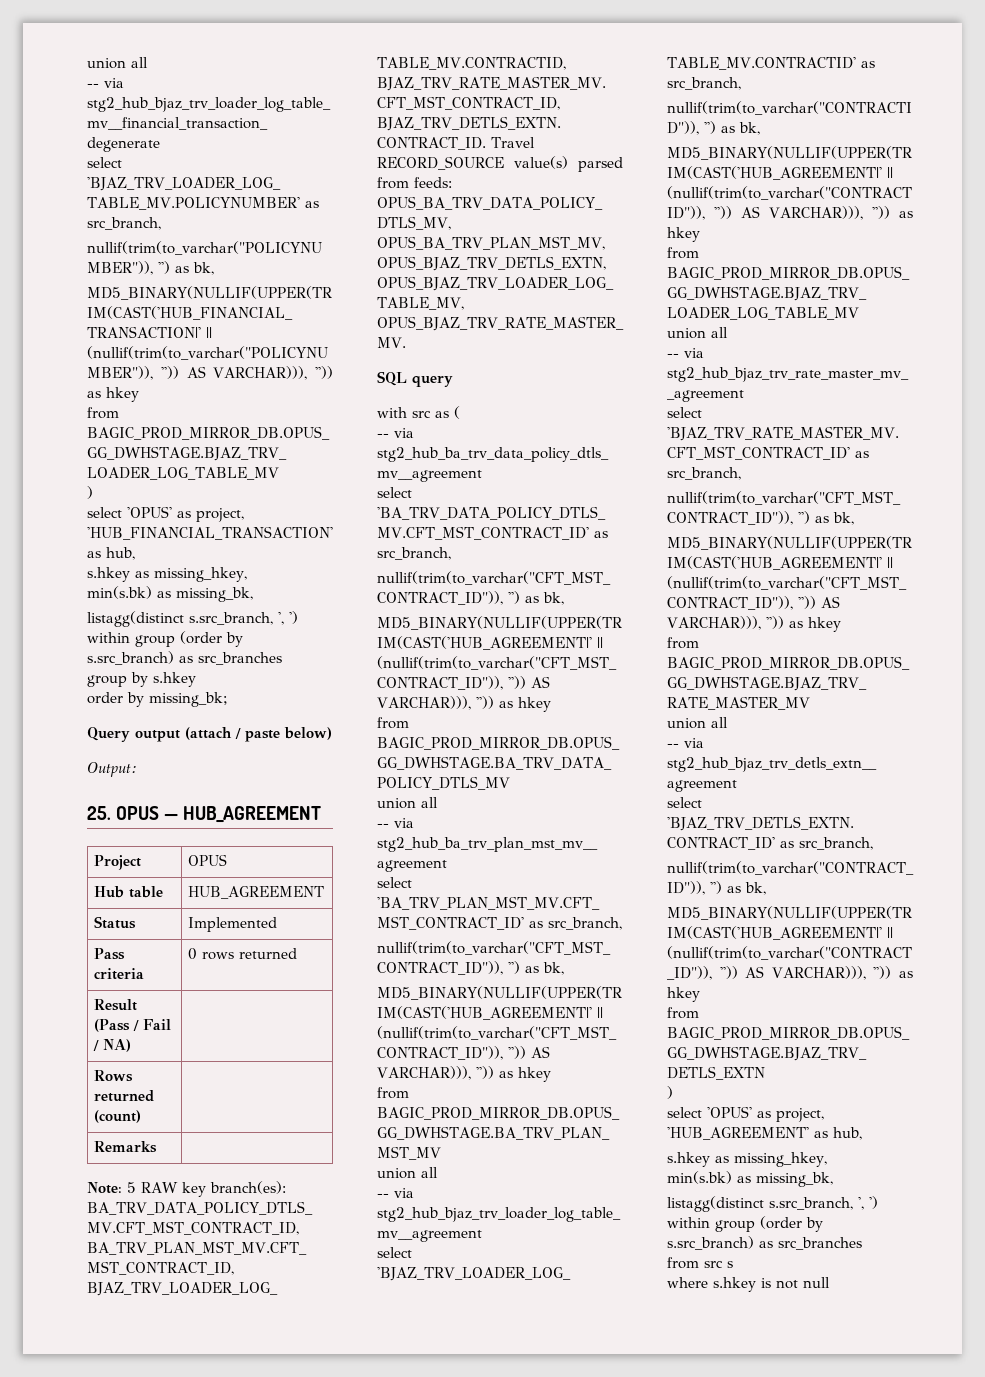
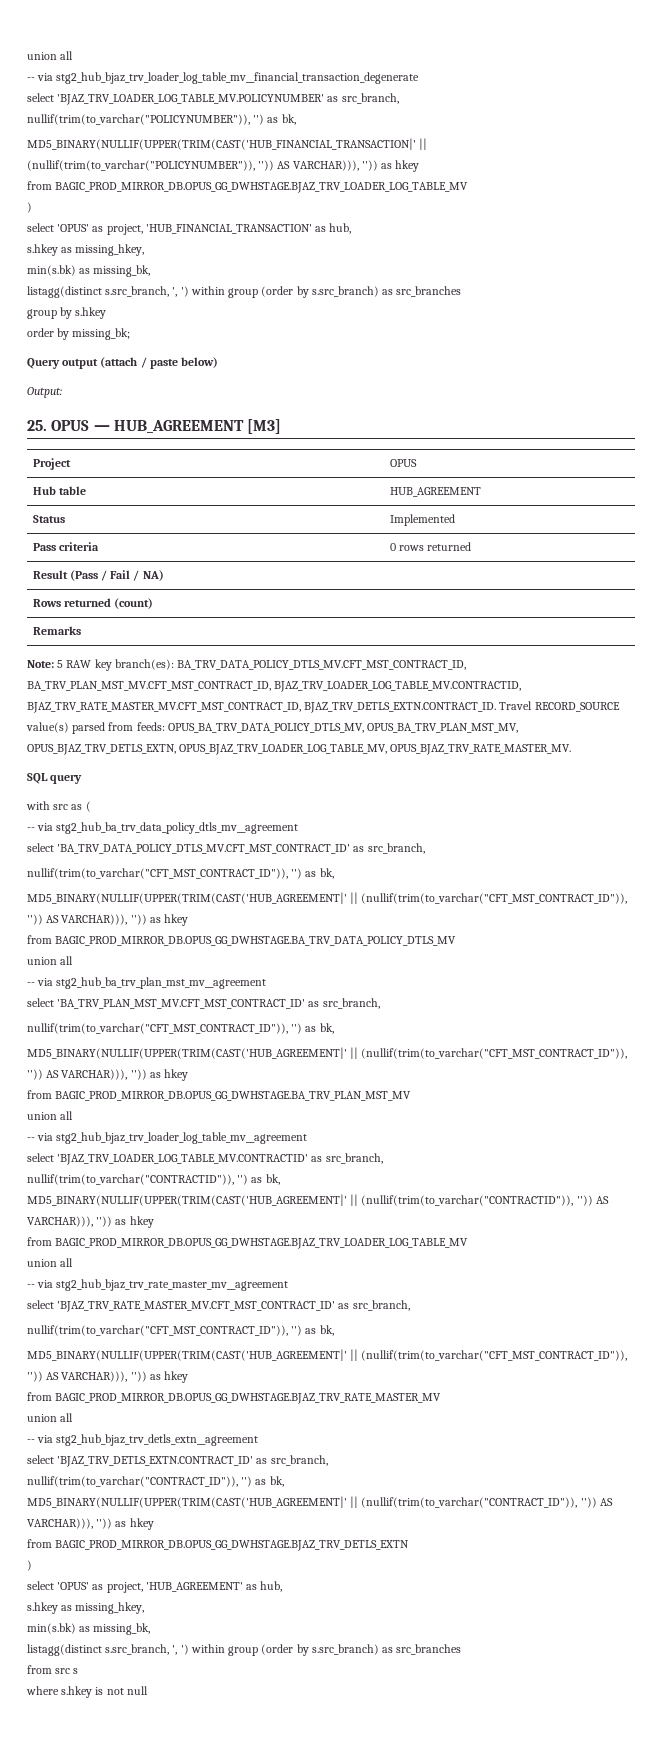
(322, 814) none -> [247,419,282,434] [M3]

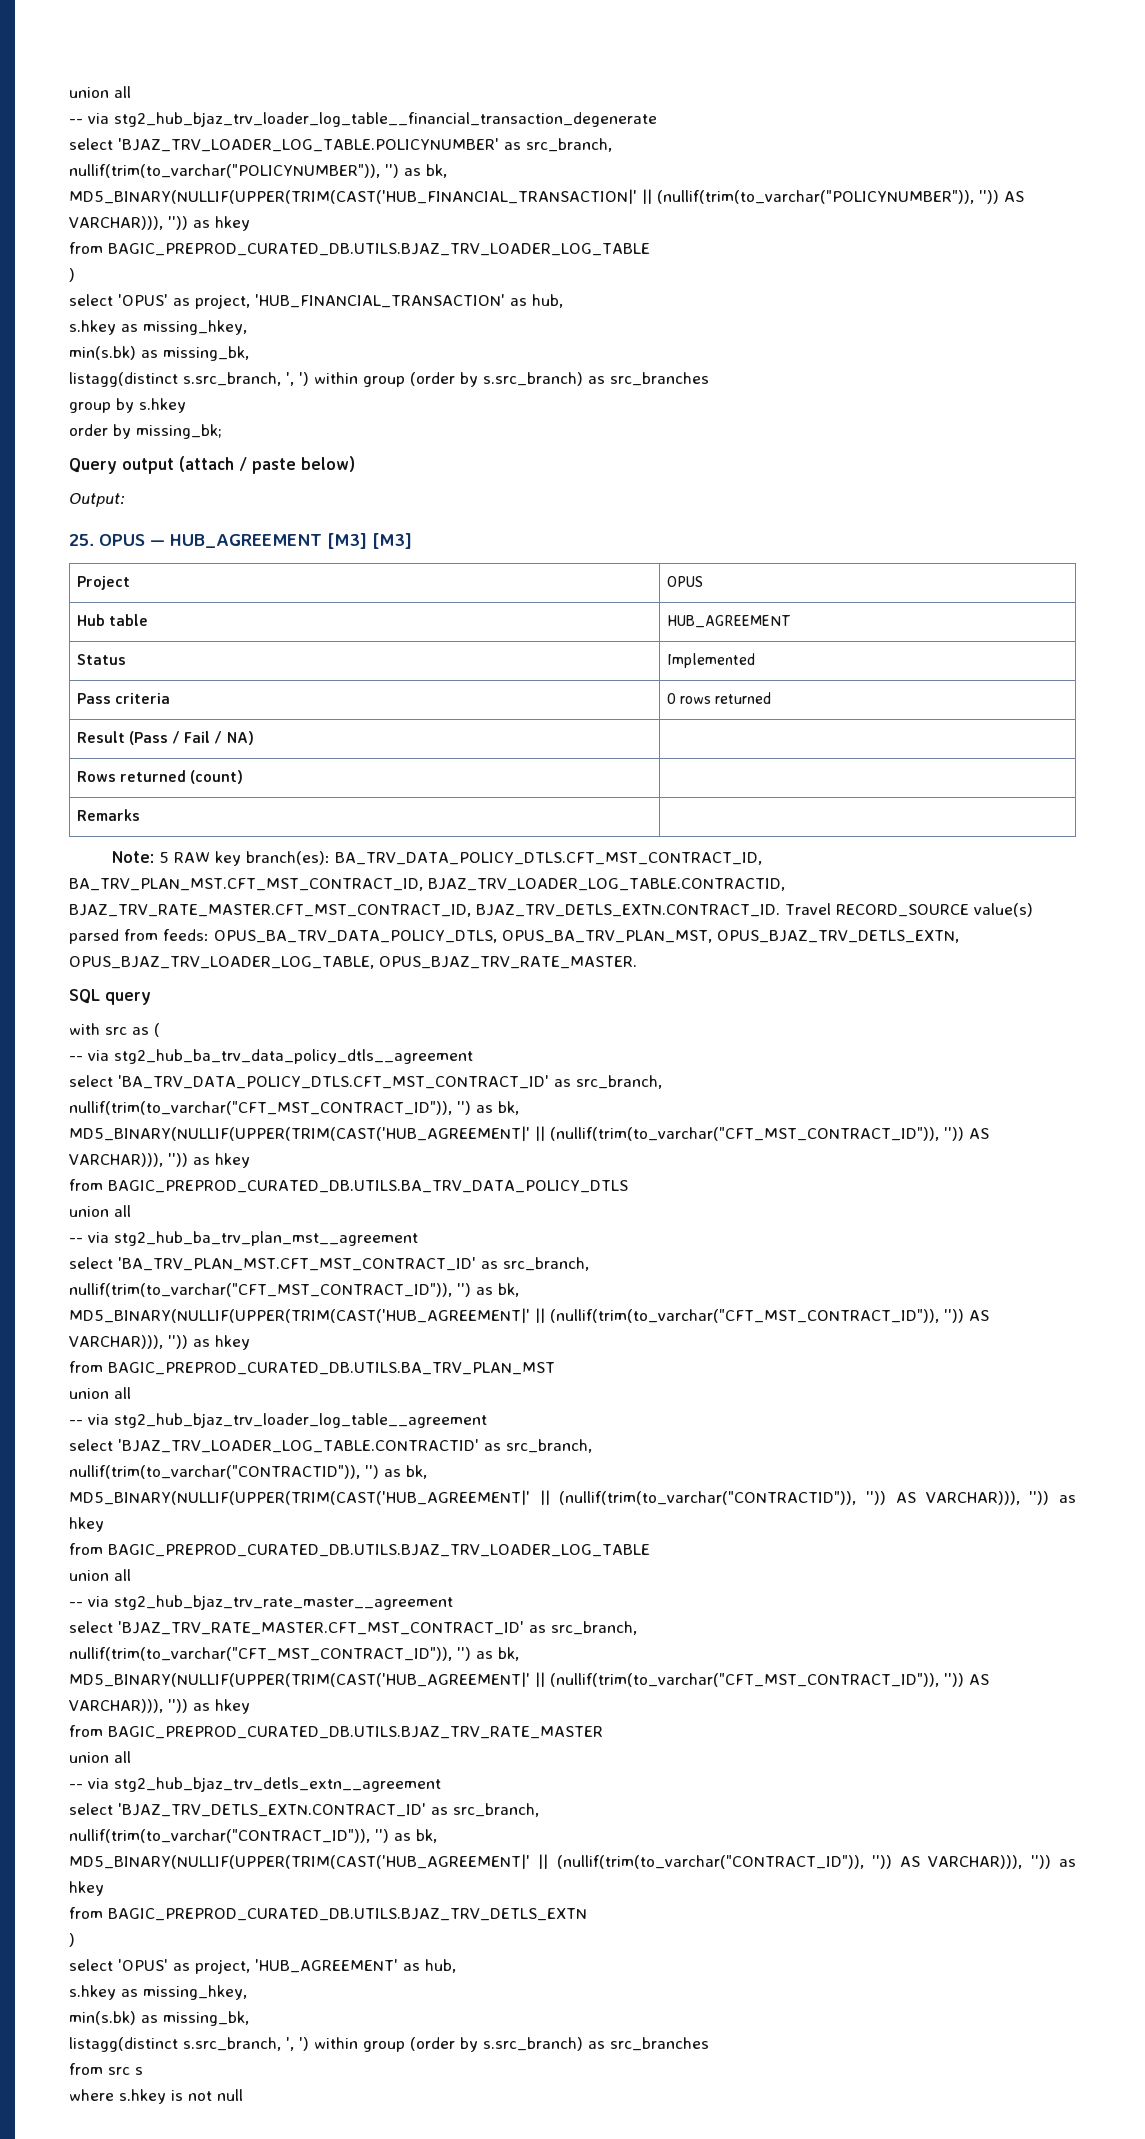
[27,51,74,60] [27,72,420,84] [27,93,325,105] union all // -- via stg2_hub_bjaz_trv_loader_log_table_mv__financial_transaction_degenerate // select 'BJAZ_TRV_LOADER_LOG_TABLE_MV.POLICYNUMBER' -> [69,86,131,98] [69,112,657,127] [69,138,499,152] union all // -- via stg2_hub_bjaz_trv_loader_log_table__financial_transaction_degenerate // select 'BJAZ_TRV_LOADER_LOG_TABLE.POLICYNUMBER'
[55,182,469,193] BAGIC_PROD_MIRROR_DB.OPUS_GG_DWHSTAGE.BJAZ_TRV_LOADER_LOG_TABLE_MV -> [108,243,650,256] BAGIC_PREPROD_CURATED_DB.UTILS.BJAZ_TRV_LOADER_LOG_TABLE
(282, 426) none -> [372,533,412,549] [M3]
[177,660,467,670] [27,681,522,692] [27,702,301,713] BA_TRV_DATA_POLICY_DTLS_MV.CFT_MST_CONTRACT_ID, BA_TRV_PLAN_MST_MV.CFT_MST_CONTRACT_ID, BJAZ_TRV_LOADER_LOG_TABLE_MV.CONTRACTID, BJAZ_TRV_RATE_MASTER_MV.CFT_MST_CONTRACT_ID, -> [334,852,762,865] [69,878,785,891] [69,904,471,917] BA_TRV_DATA_POLICY_DTLS.CFT_MST_CONTRACT_ID, BA_TRV_PLAN_MST.CFT_MST_CONTRACT_ID, BJAZ_TRV_LOADER_LOG_TABLE.CONTRACTID, BJAZ_TRV_RATE_MASTER.CFT_MST_CONTRACT_ID,
[167,723,519,733] [27,744,572,755] OPUS_BA_TRV_DATA_POLICY_DTLS_MV, OPUS_BA_TRV_PLAN_MST_MV, OPUS_BJAZ_TRV_DETLS_EXTN, OPUS_BJAZ_TRV_LOADER_LOG_TABLE_MV, OPUS_BJAZ_TRV_RATE_MASTER_MV. -> [214,930,959,943] [69,956,637,969] OPUS_BA_TRV_DATA_POLICY_DTLS, OPUS_BA_TRV_PLAN_MST, OPUS_BJAZ_TRV_DETLS_EXTN, OPUS_BJAZ_TRV_LOADER_LOG_TABLE, OPUS_BJAZ_TRV_RATE_MASTER.
[56,822,299,834] [27,843,351,854] stg2_hub_ba_trv_data_policy_dtls_mv__agreement // select 'BA_TRV_DATA_POLICY_DTLS_MV.CFT_MST_CONTRACT_ID' -> [114,1049,473,1064] [69,1075,549,1089] stg2_hub_ba_trv_data_policy_dtls__agreement // select 'BA_TRV_DATA_POLICY_DTLS.CFT_MST_CONTRACT_ID'
[55,936,457,946] [27,956,74,965] [27,977,267,989] [27,998,306,1009] BAGIC_PROD_MIRROR_DB.OPUS_GG_DWHSTAGE.BA_TRV_DATA_POLICY_DTLS_MV // union all // -- via stg2_hub_ba_trv_plan_mst_mv__agreement // select 'BA_TRV_PLAN_MST_MV.CFT_MST_CONTRACT_ID' -> [108,1180,628,1193] [69,1205,131,1217] [69,1231,418,1246] [69,1257,476,1271] BAGIC_PREPROD_CURATED_DB.UTILS.BA_TRV_DATA_POLICY_DTLS // union all // -- via stg2_hub_ba_trv_plan_mst__agreement // select 'BA_TRV_PLAN_MST.CFT_MST_CONTRACT_ID'
[55,1091,412,1101] [27,1111,74,1120] [27,1132,308,1144] [27,1153,309,1165] BAGIC_PROD_MIRROR_DB.OPUS_GG_DWHSTAGE.BA_TRV_PLAN_MST_MV // union all // -- via stg2_hub_bjaz_trv_loader_log_table_mv__agreement // select 'BJAZ_TRV_LOADER_LOG_TABLE_MV.CONTRACTID' -> [108,1362,555,1375] [69,1387,131,1399] [69,1413,487,1428] [69,1439,479,1453] BAGIC_PREPROD_CURATED_DB.UTILS.BA_TRV_PLAN_MST // union all // -- via stg2_hub_bjaz_trv_loader_log_table__agreement // select 'BJAZ_TRV_LOADER_LOG_TABLE.CONTRACTID'
[55,1238,469,1249] [27,1258,74,1267] [27,1279,289,1291] [27,1300,336,1312] BAGIC_PROD_MIRROR_DB.OPUS_GG_DWHSTAGE.BJAZ_TRV_LOADER_LOG_TABLE_MV // union all // -- via stg2_hub_bjaz_trv_rate_master_mv__agreement // select 'BJAZ_TRV_RATE_MASTER_MV.CFT_MST_CONTRACT_ID' -> [108,1544,650,1557] [69,1569,131,1581] [69,1595,453,1610] [69,1621,524,1635] BAGIC_PREPROD_CURATED_DB.UTILS.BJAZ_TRV_LOADER_LOG_TABLE // union all // -- via stg2_hub_bjaz_trv_rate_master__agreement // select 'BJAZ_TRV_RATE_MASTER.CFT_MST_CONTRACT_ID'
[55,1393,442,1404] BAGIC_PROD_MIRROR_DB.OPUS_GG_DWHSTAGE.BJAZ_TRV_RATE_MASTER_MV -> [108,1726,603,1739] BAGIC_PREPROD_CURATED_DB.UTILS.BJAZ_TRV_RATE_MASTER
[55,1540,410,1551] BAGIC_PROD_MIRROR_DB.OPUS_GG_DWHSTAGE.BJAZ_TRV_DETLS_EXTN -> [108,1908,587,1921] BAGIC_PREPROD_CURATED_DB.UTILS.BJAZ_TRV_DETLS_EXTN

